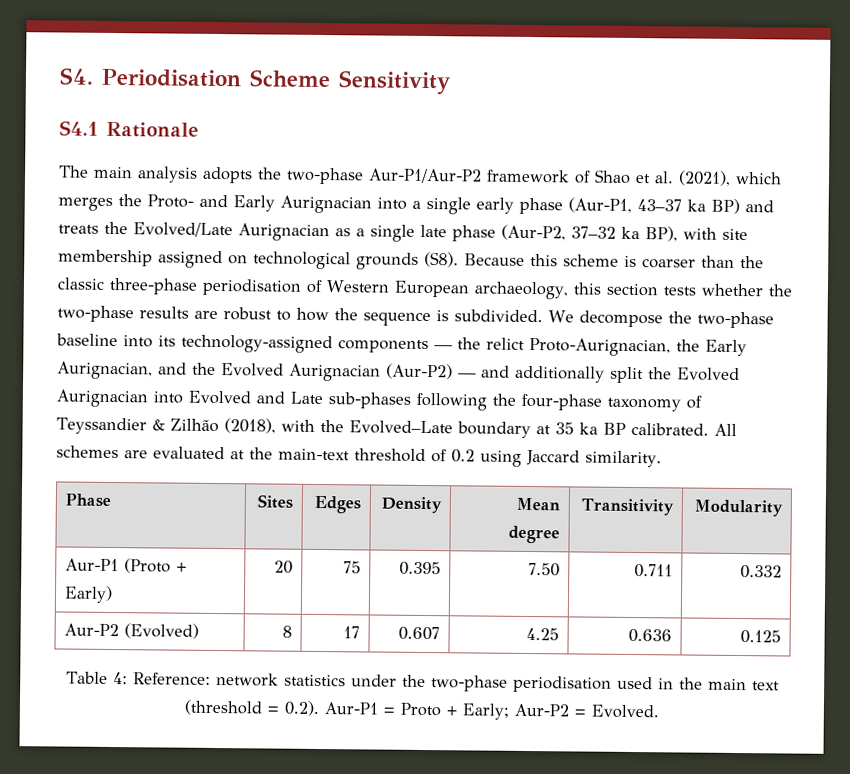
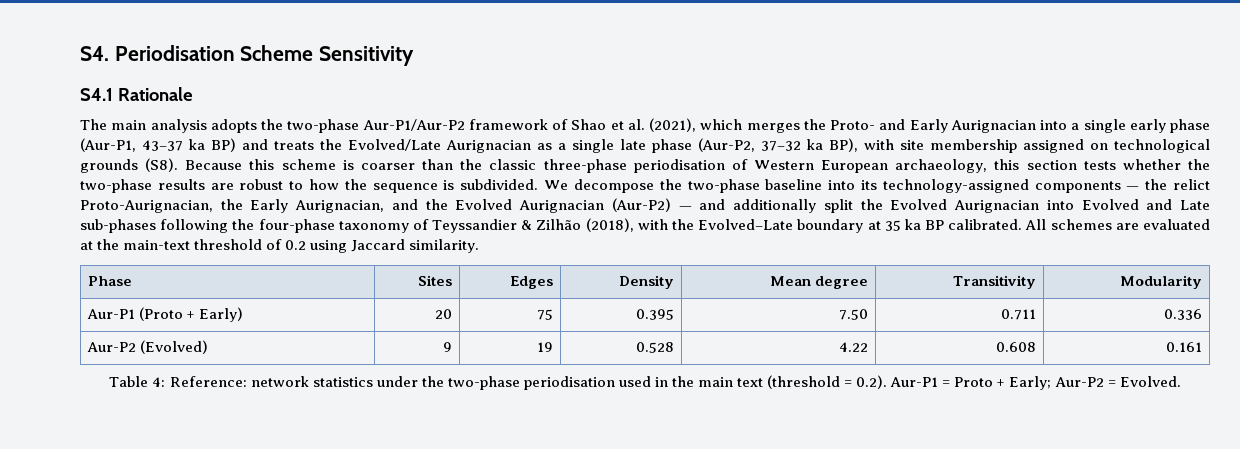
[739,565,782,579] 0.332 -> [1163,309,1202,320] 0.336
[281,625,292,638] [342,626,360,639] [397,626,440,641] [525,627,559,641] [627,628,672,643] [739,630,781,644] 8 | 17 | 0.607 | 4.25 | 0.636 | 0.125 -> [442,342,452,352] [536,342,553,352] [635,342,674,353] [838,342,868,352] [995,342,1036,352] [1165,342,1202,352] 9 | 19 | 0.528 | 4.22 | 0.608 | 0.161

